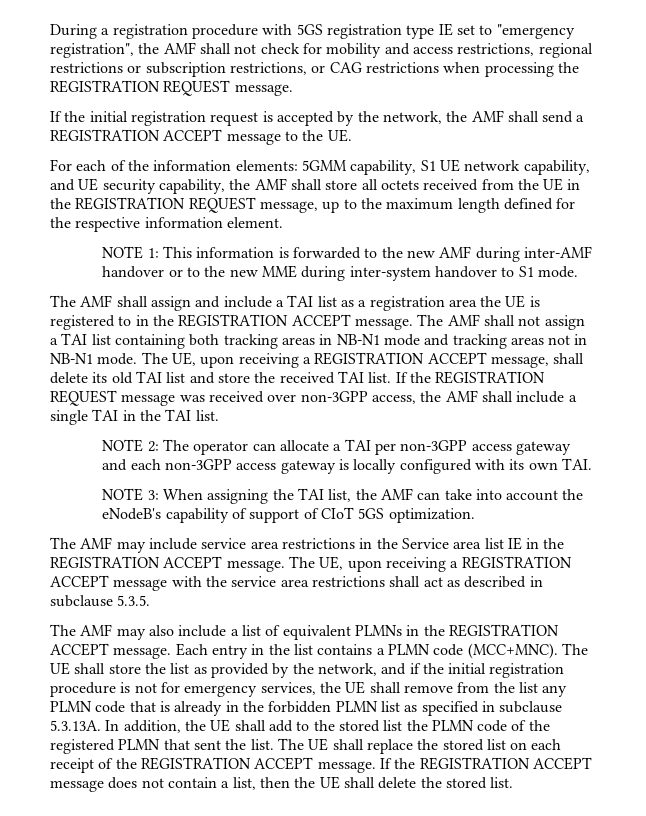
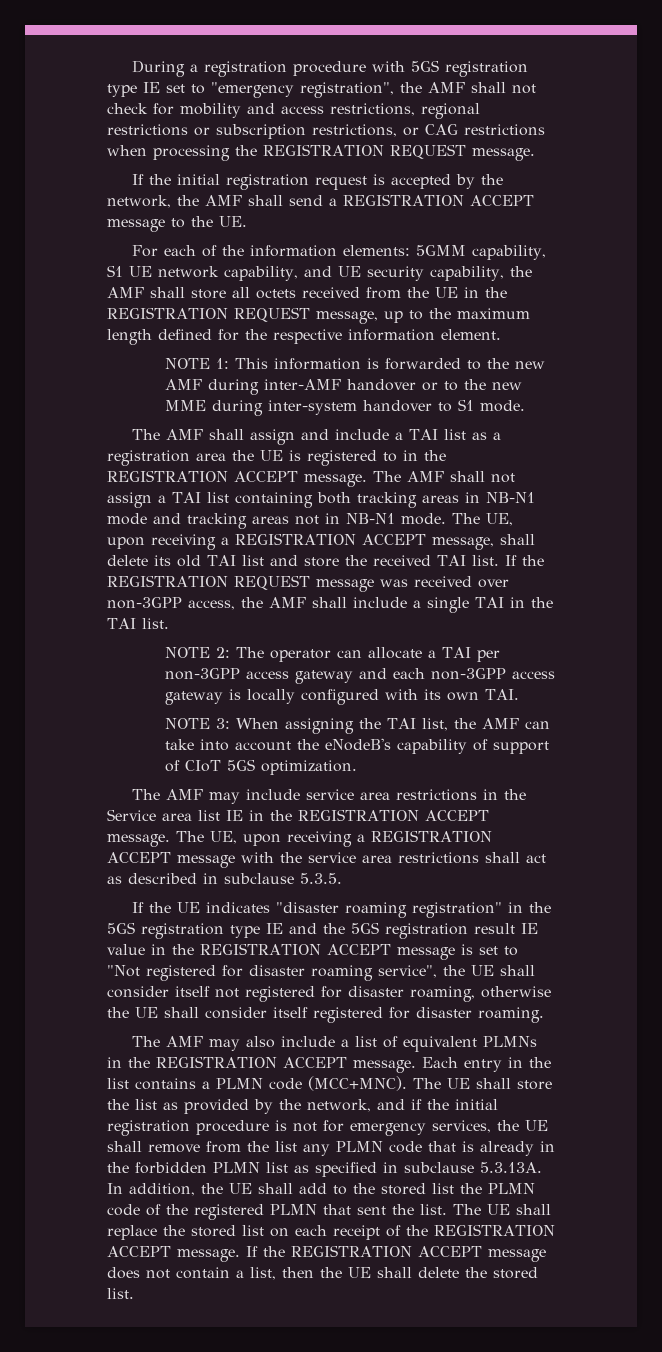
(151, 600) none -> [131,902,551,918] [107,922,538,939] [107,943,518,960] [107,965,535,981] [107,986,551,1002] [107,1007,544,1023] // If the UE indicates "disaster roaming registration" in the 5GS registration type IE and the 5GS registration result IE value in the REGISTRATION ACCEPT message is set to "Not registered for disaster roaming service", the UE shall consider itself not registered for disaster roaming, otherwise the UE shall consider itself registered for disaster roaming.

